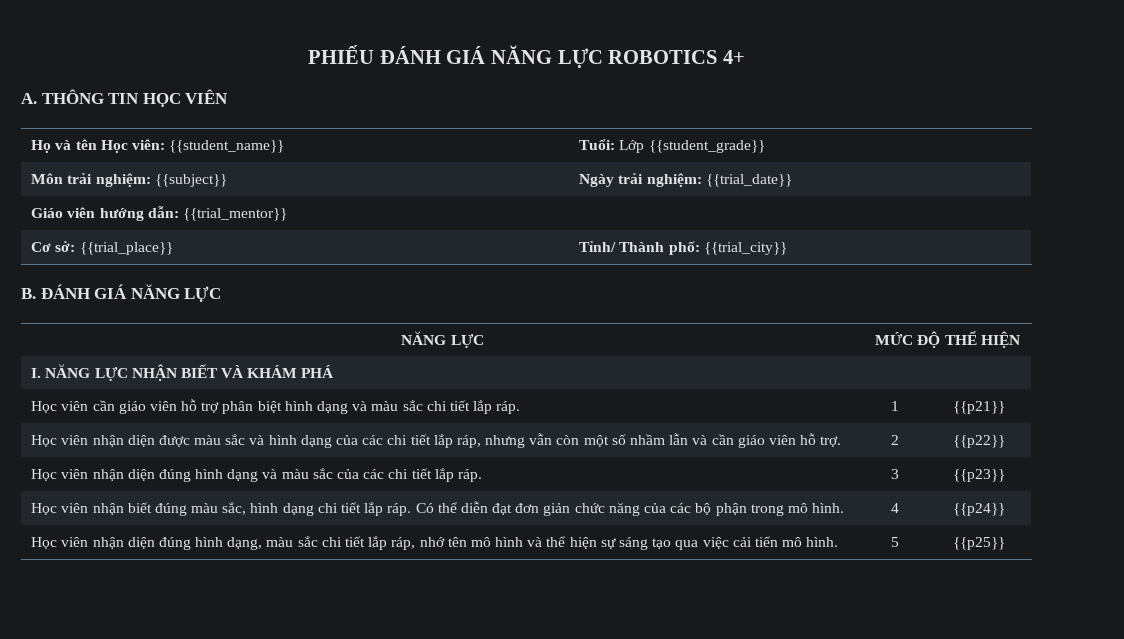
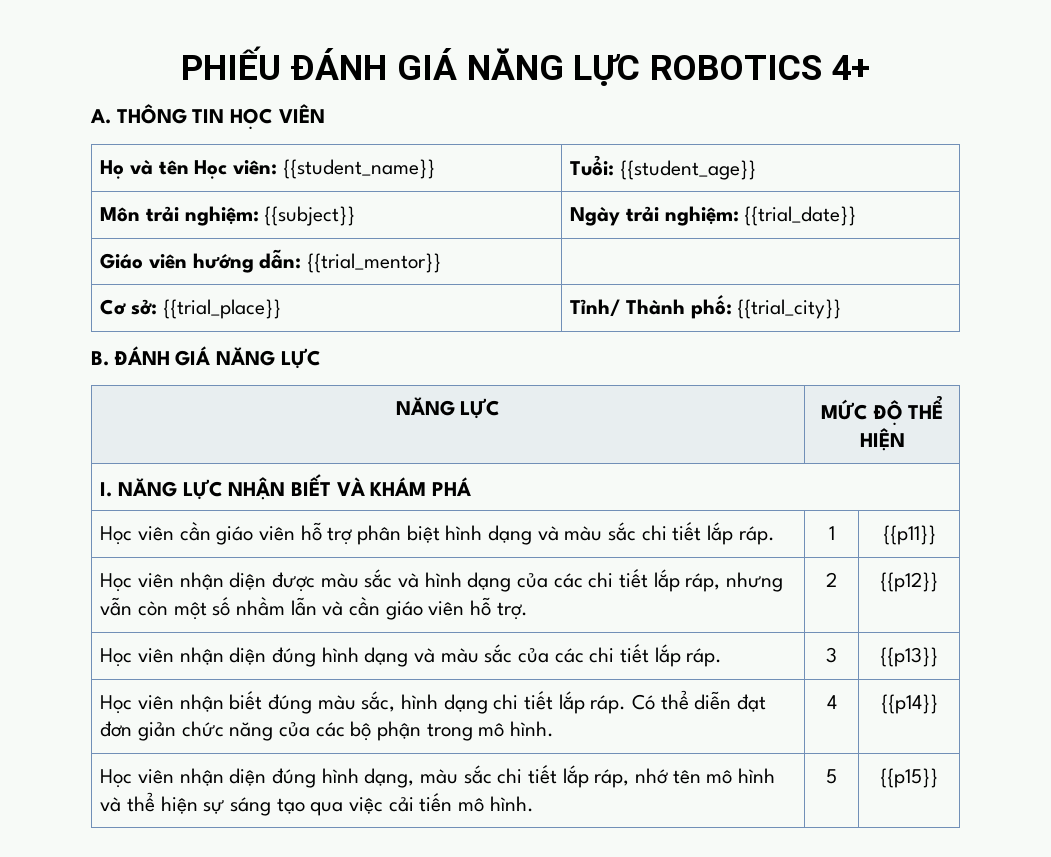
[619,140,765,153] Lớp {{student_grade}} -> [619,160,756,180] {{student_age}}
[952,401,1005,414] {{p21}} -> [882,525,936,545] {{p11}}
[952,435,1005,448] {{p22}} -> [880,572,938,592] {{p12}}
[952,469,1005,482] {{p23}} -> [880,647,938,667] {{p13}}
[952,503,1005,516] {{p24}} -> [880,694,938,714] {{p14}}
[952,537,1005,550] {{p25}} -> [880,768,938,788] {{p15}}

